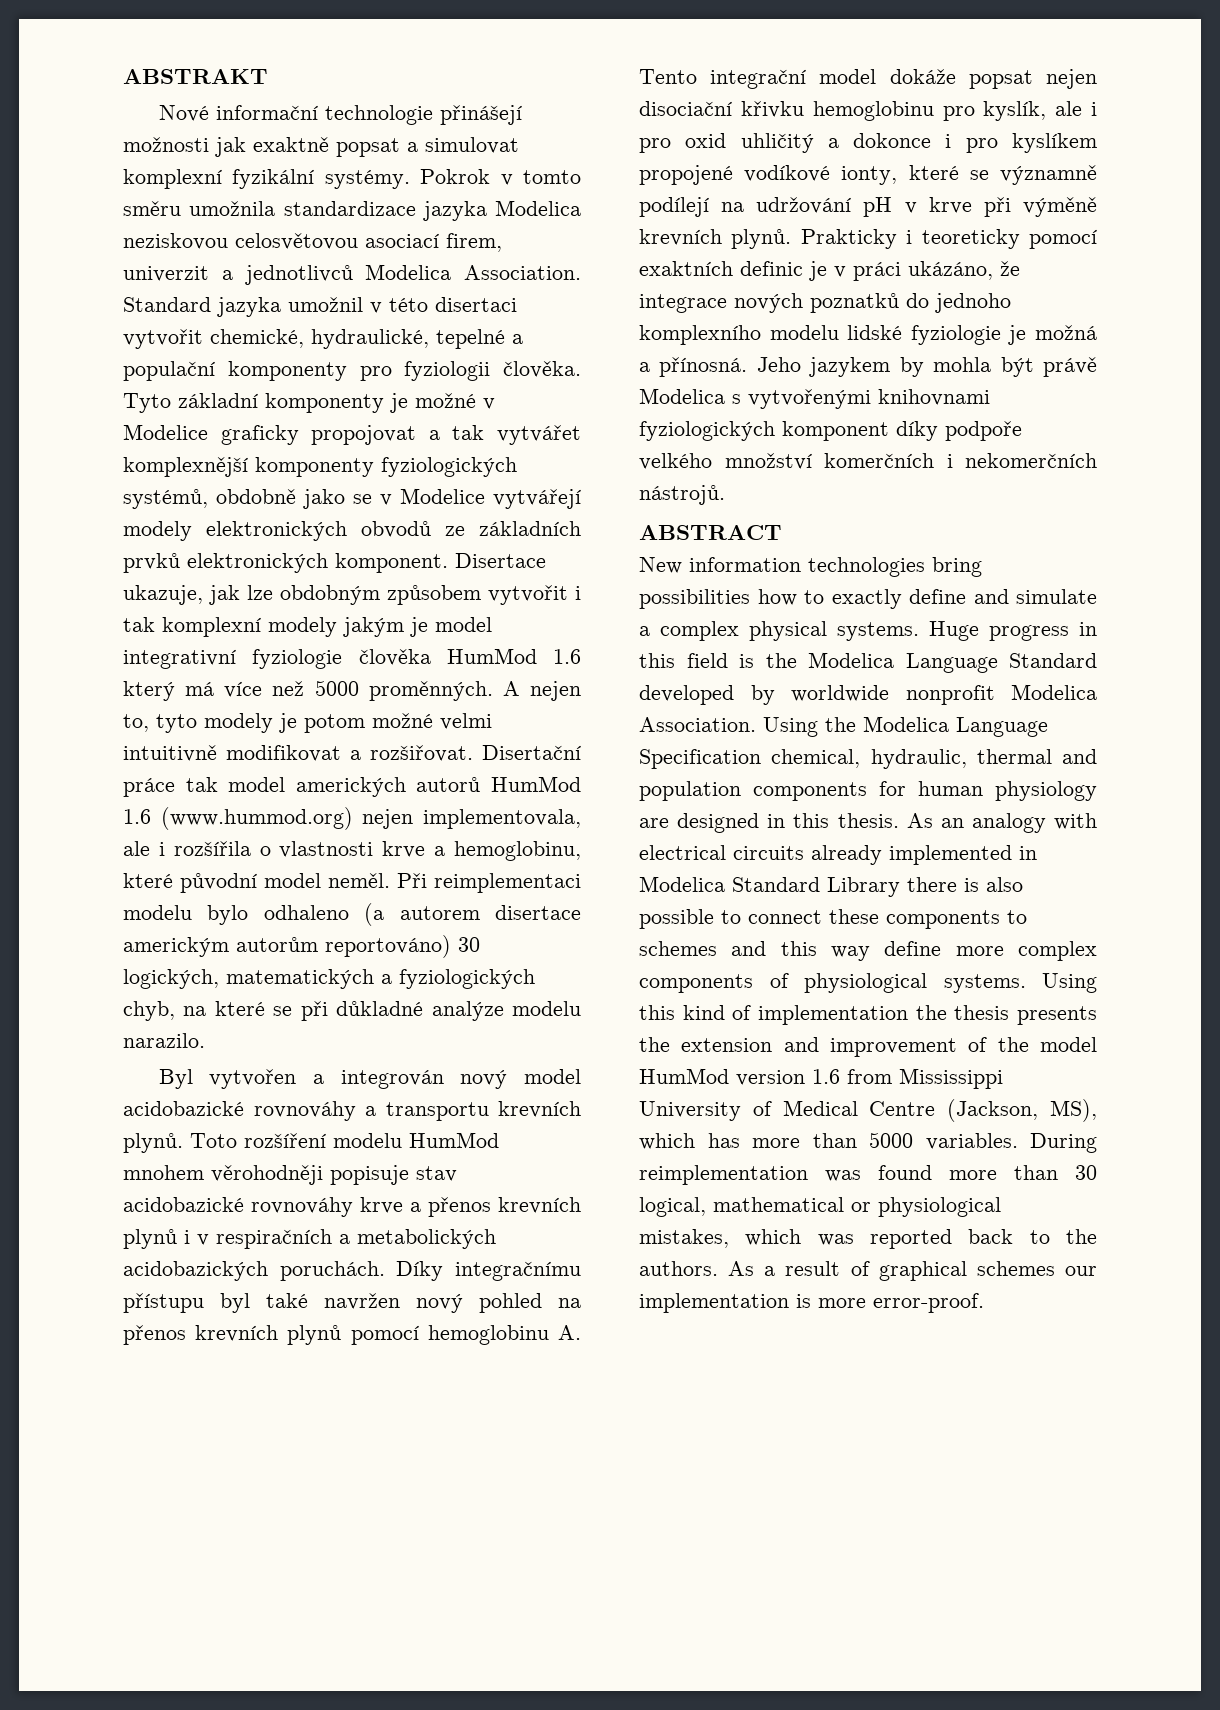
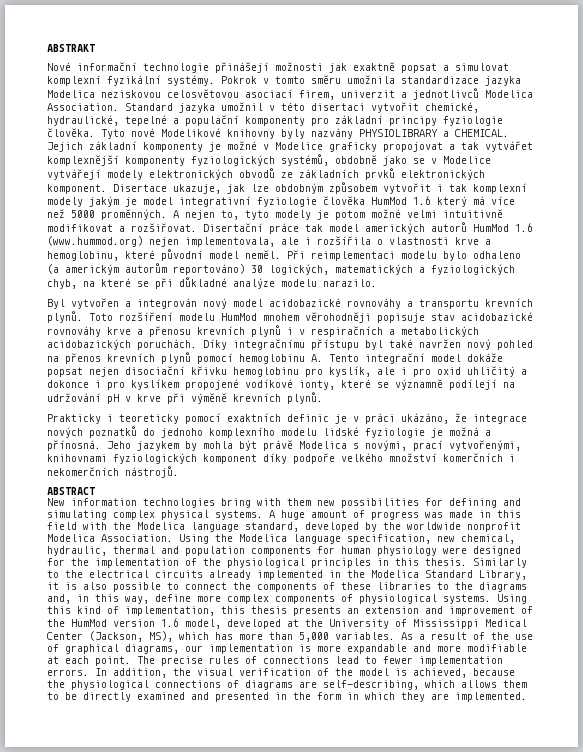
[404,361,581,381] [123,393,171,413] fyziologii člověka. Tyto -> [335,115,503,126] [47,128,509,139] [47,142,83,152] základní principy fyziologie člověka. Tyto nové Modelikové knihovny byly nazvány PHYSIOLIBRARY a CHEMICAL. Jejich
[399,905,581,920] autorem disertace -> (59, 269) none
[428,1197,491,1217] přenos -> [149,326,191,337] přenosu
(792, 239) none -> (323, 398) //
[748,389,871,409] vytvořenými -> [365,440,521,451] novými, prací vytvořenými,
[639,589,1097,609] [639,621,1069,641] possibilities how to exactly define and simulate a complex physical systems. Huge progress -> [257,498,521,508] [47,510,473,520] with them new possibilities for defining and simulating complex physical systems. A huge amount of progress was made
[739,652,1097,673] is the Modelica Language Standard -> [83,522,299,532] with the Modelica language standard,
(775, 695) none -> [383,522,401,530] the
[956,717,1048,737] [639,749,761,769] Language Specification -> [293,534,455,544] language specification, new
[639,813,1097,833] are designed in this thesis. As an analogy with -> [443,546,521,556] [47,558,527,568] [47,570,83,578] were designed for the implementation of the physiological principles in this thesis. Similarly to the
(1037, 853) none -> [347,570,365,578] the
[827,877,957,897] Library there -> [479,570,527,580] [47,582,59,590] Library, it
[829,909,1027,929] [639,941,870,961] these components to schemes and this way -> [233,582,527,592] [47,594,149,604] the components of these libraries to the diagrams and, in this way,
[758,1005,947,1025] implementation the -> [125,606,245,616] implementation, this
[639,1037,670,1052] the -> [347,608,359,614] an
[1040,1037,1097,1052] model -> (65, 623) none
[847,1068,1003,1089] [639,1100,936,1121] from Mississippi University of Medical Centre -> [185,619,527,629] [47,632,83,640] model, developed at the University of Mississippi Medical Center
[869,1132,1097,1153] [639,1165,1097,1185] [639,1197,1001,1217] [639,1229,1097,1249] [639,1261,1097,1281] [639,1293,984,1313] 5000 variables. During reimplementation was found more than 30 logical, mathematical or physiological mistakes, which was reported back to the authors. As a result of graphical schemes our implementation is more error-proof. -> [299,632,533,642] [47,644,527,654] [47,656,503,666] [47,668,515,678] [47,680,527,690] [47,692,527,702] 5,000 variables. As a result of the use of graphical diagrams, our implementation is more expandable and more modifiable at each point. The precise rules of connections lead to fewer implementation errors. In addition, the visual verification of the model is achieved, because the physiological connections of diagrams are self-describing, which allows them to be directly examined and presented in the form in which they are implemented.

